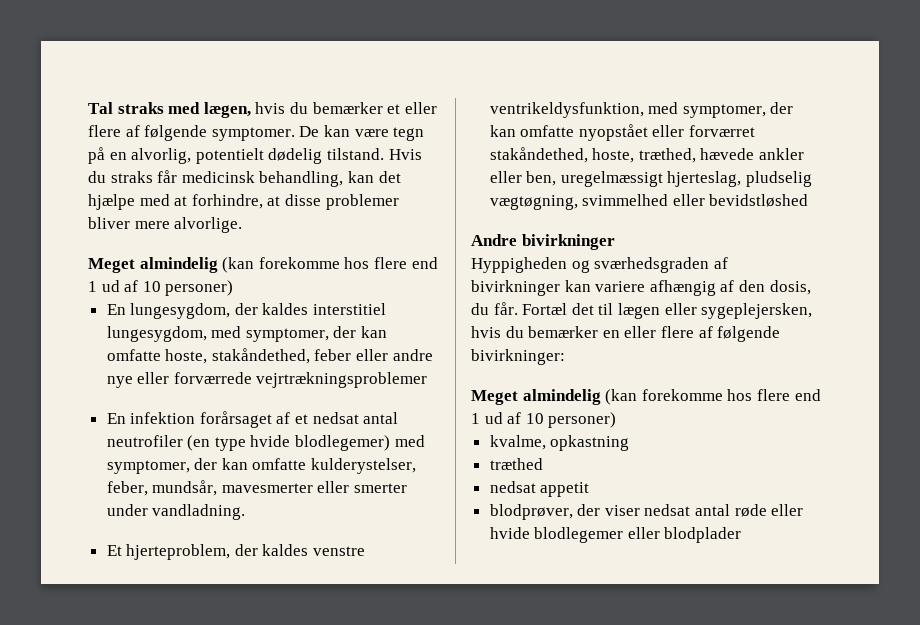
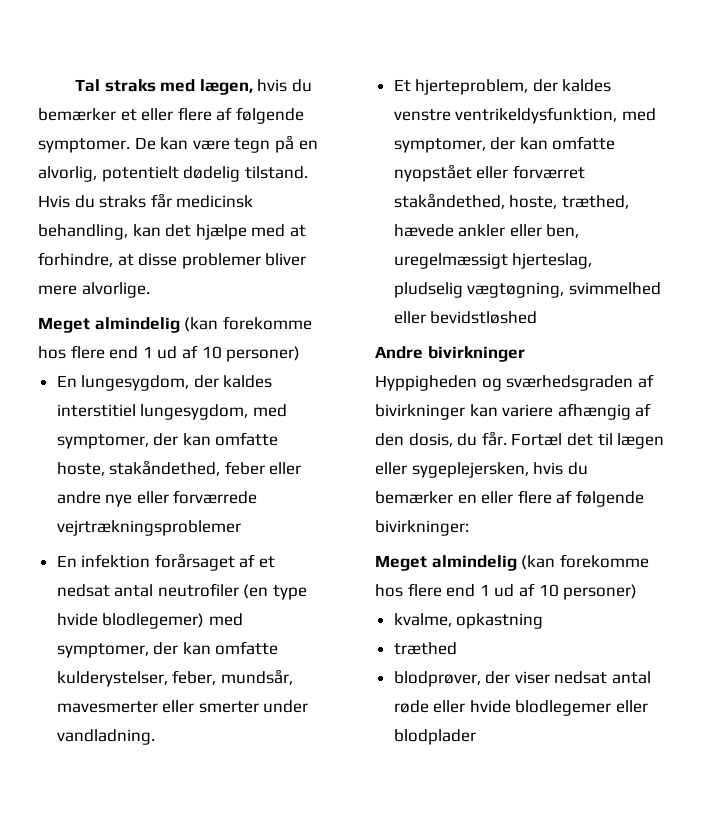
[489,481,590,497] // nedsat appetit -> (457, 648) none

